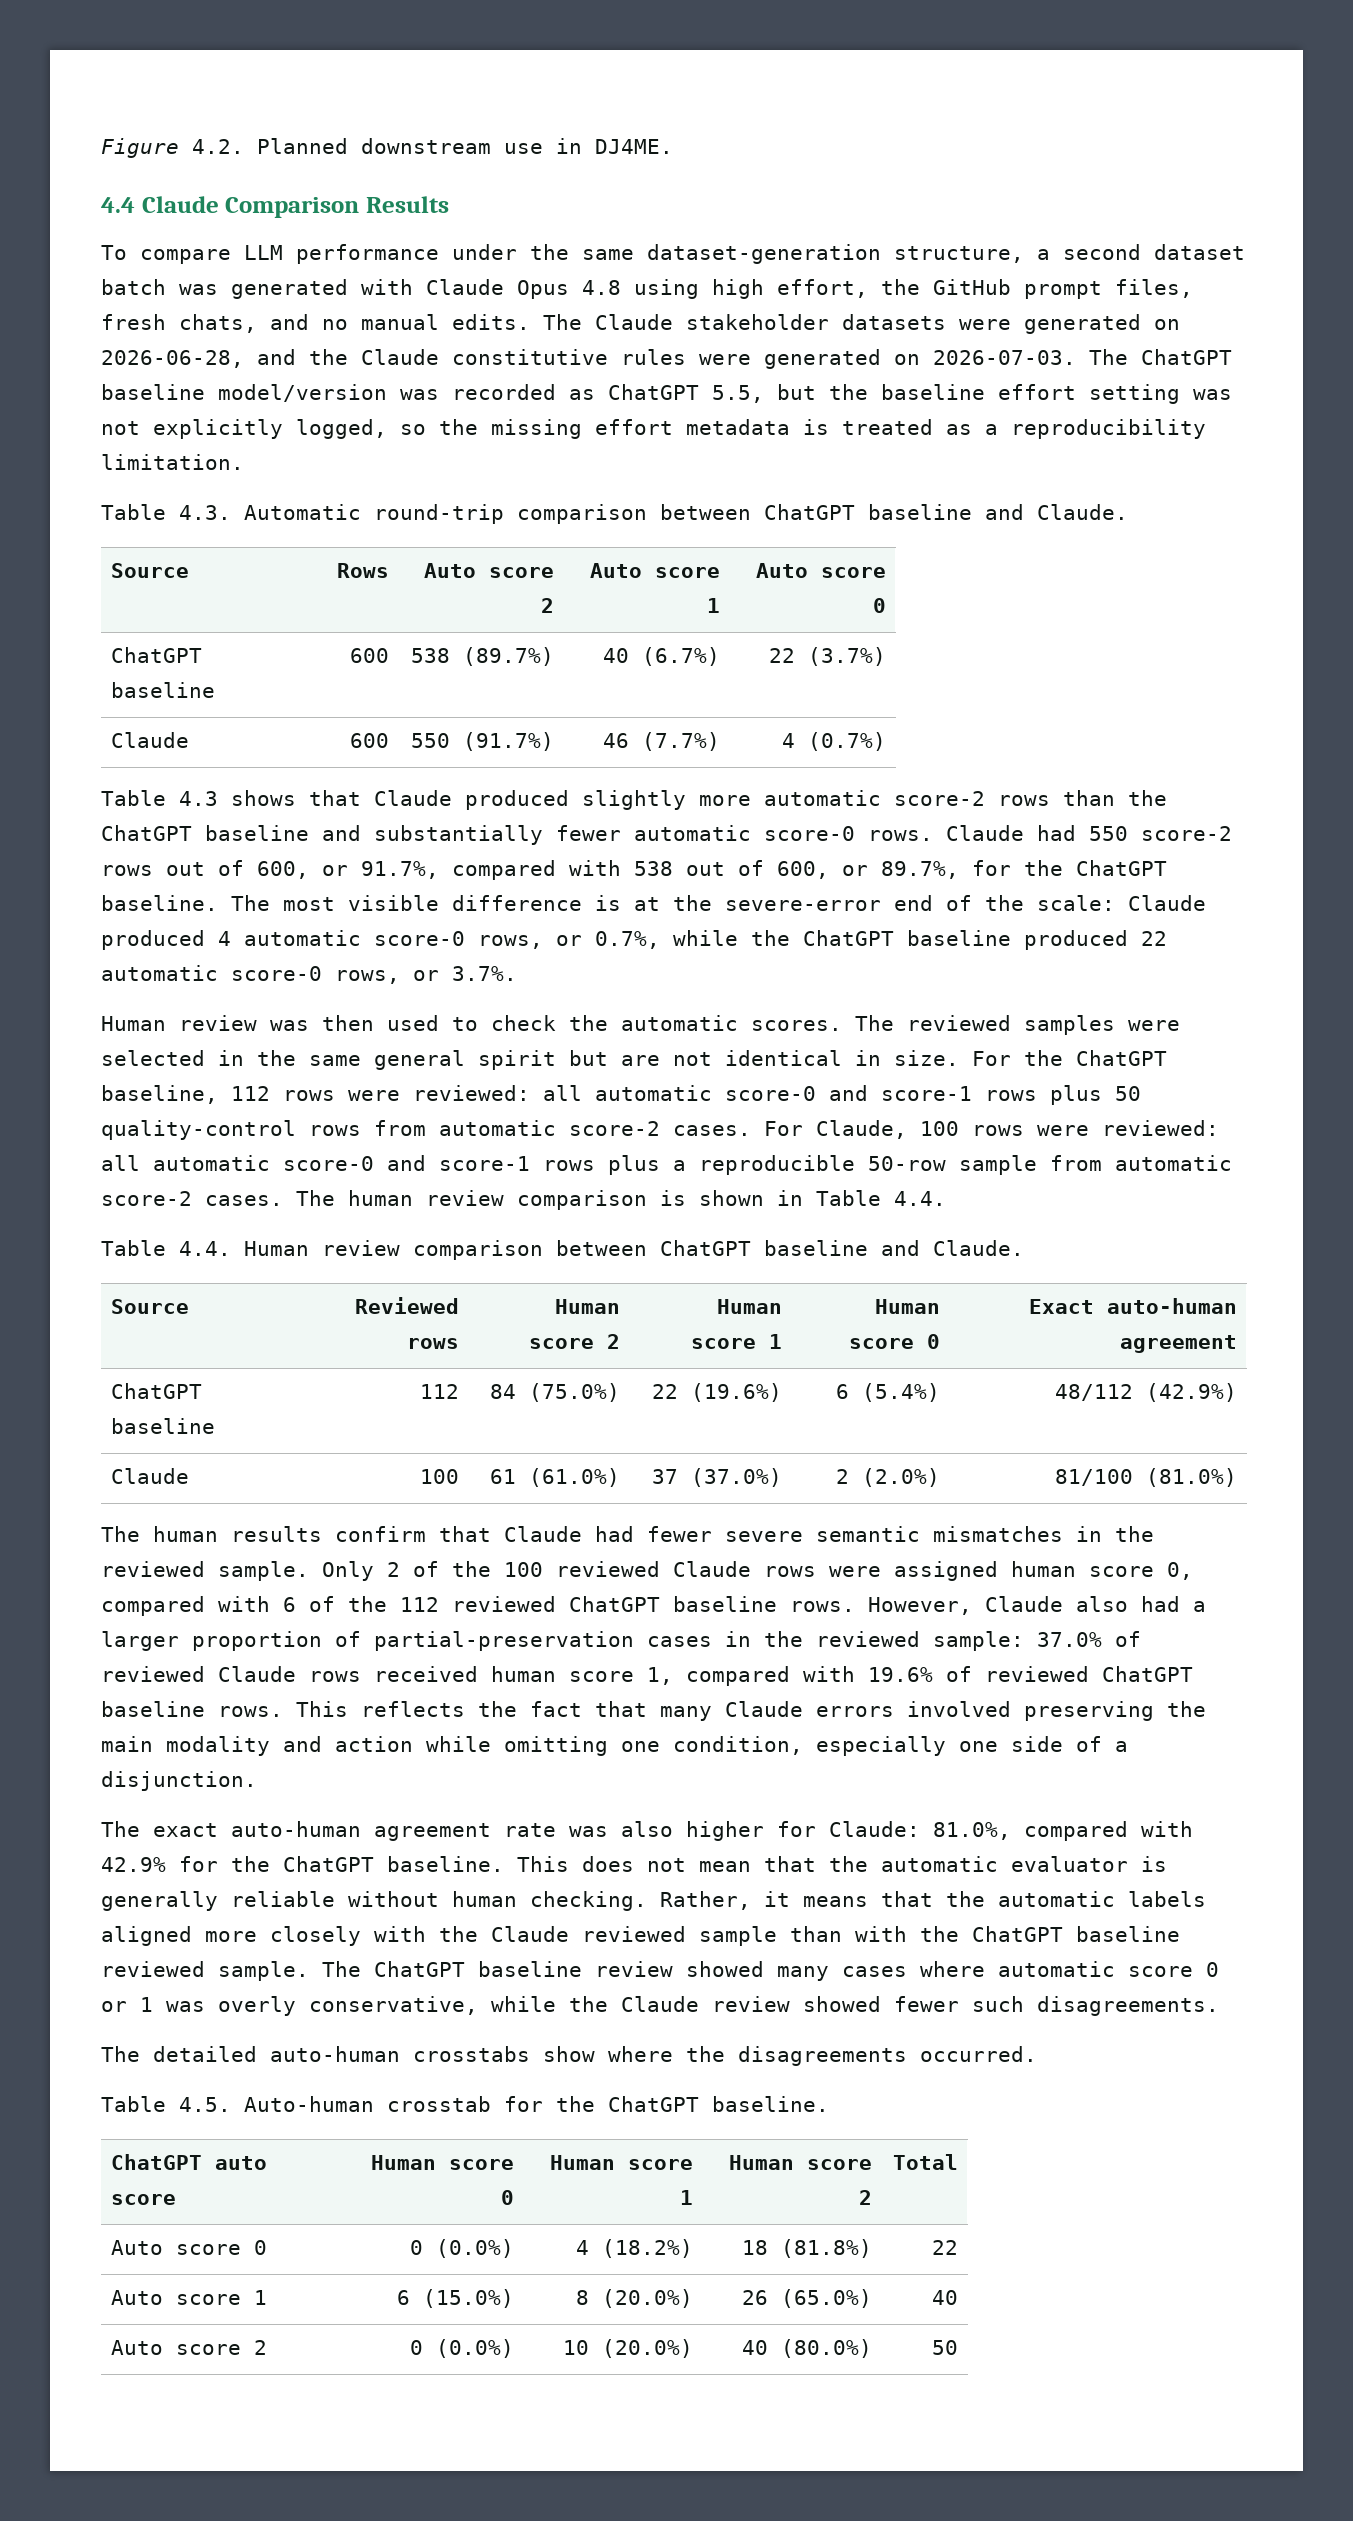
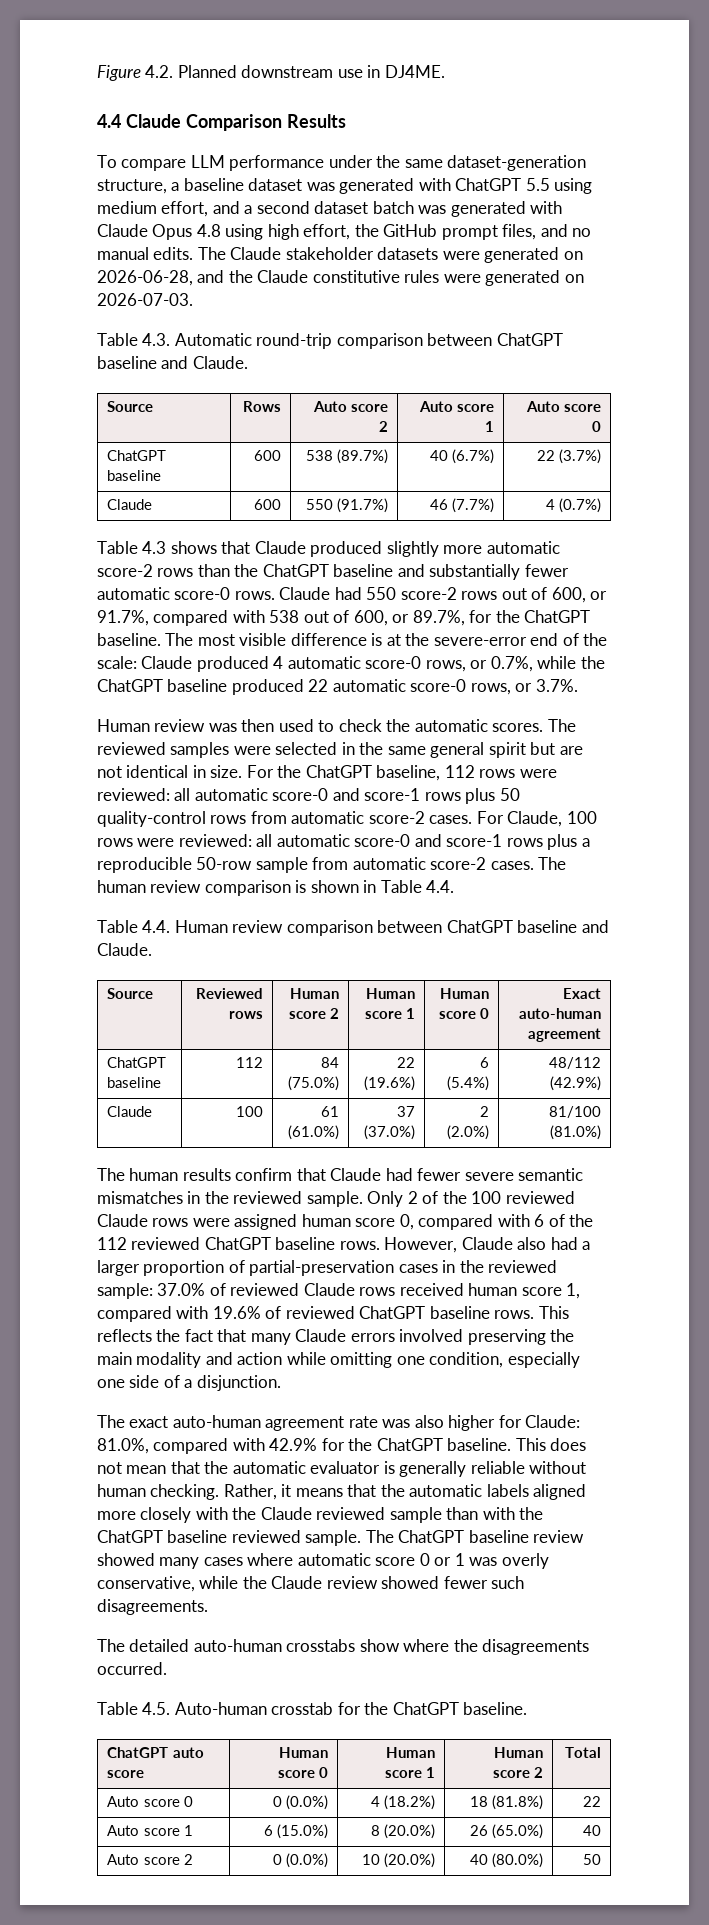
(1050, 254) none -> [183,178,593,194] [97,201,253,217] baseline dataset was generated with ChatGPT 5.5 using medium effort, and a
[101,314,257,333] fresh chats, -> (537, 232) none
[1089,349,1232,365] [101,384,1232,404] [101,419,1206,439] [101,454,244,470] The ChatGPT baseline model/version was recorded as ChatGPT 5.5, but the baseline effort setting was not explicitly logged, so the missing effort metadata is treated as a reproducibility limitation. -> (193, 299) none

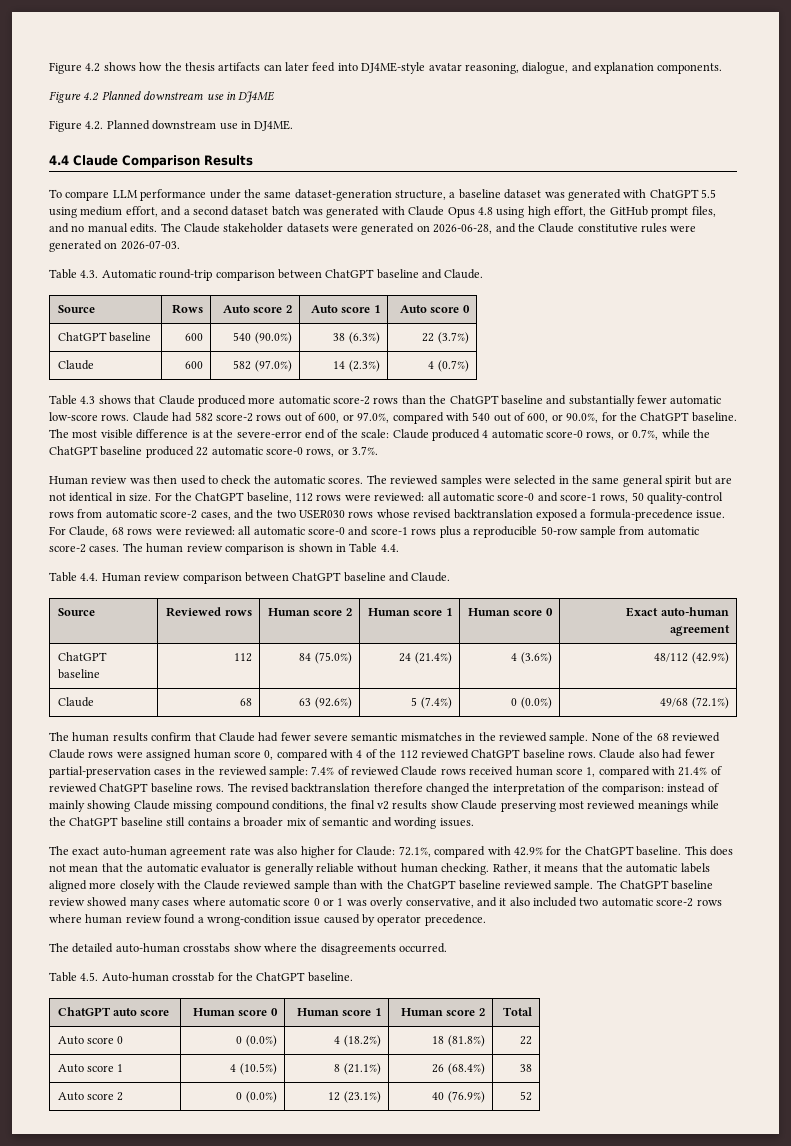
[97,65,141,81] Figure -> [49,62,723,74] [49,91,275,103] [49,120,82,132] Figure 4.2 shows how the thesis artifacts can later feed into DJ4ME-style avatar reasoning, dialogue, and explanation components. // Figure 4.2 Planned downstream use in DJ4ME // Figure
[305,449,388,464] [429,449,494,464] 538 (89.7%) | 40 (6.7%) -> [233,332,292,344] [333,332,380,344] 540 (90.0%) | 38 (6.3%)
[305,498,388,513] [429,498,494,513] 550 (91.7%) | 46 (7.7%) -> [233,360,292,372] [333,360,380,372] 582 (97.0%) | 14 (2.3%)
[386,541,439,557] slightly -> (246, 401) none
[174,587,231,600] score-0 -> [49,412,98,421] low-score
[366,587,397,600] 550 -> [194,412,213,422] 582
[97,610,465,626] 91.7%, compared with 538 out of 600, or 89.7%, -> [357,412,599,424] 97.0%, compared with 540 out of 600, or 90.0%,
[424,788,496,804] rows plus -> [600,494,629,503] rows,
[429,815,473,824] cases. -> [200,509,725,521] cases, and the two USER030 rows whose revised backtranslation exposed a formula-precedence issue.
[566,811,597,824] 100 -> [111,527,124,535] 68
[396,1057,415,1068] [363,1076,415,1091] [479,1057,489,1068] [446,1076,489,1091] 22 (19.6%) | 6 (5.4%) -> [399,652,452,664] [511,652,552,664] 24 (21.4%) | 4 (3.6%)
[235,1106,263,1117] [320,1106,339,1117] [287,1125,339,1140] [396,1106,415,1117] [363,1125,415,1140] [479,1106,489,1117] [446,1125,489,1140] [548,1106,601,1118] [549,1125,601,1140] 100 | 61 (61.0%) | 37 (37.0%) | 2 (2.0%) | 81/100 (81.0%) -> [239,698,252,706] [299,697,352,709] [411,697,452,709] [511,697,552,709] [660,697,729,709] 68 | 63 (92.6%) | 5 (7.4%) | 0 (0.0%) | 49/68 (72.1%)
[306,1191,502,1207] sample. Only 2 of the 100 -> [549,732,669,744] sample. None of the 68
[534,1214,545,1227] 6 -> [356,750,363,758] 4
[384,1237,458,1253] However, -> (596, 754) none
[582,1241,591,1250] [97,1260,245,1276] a larger proportion of -> [684,749,715,758] fewer
[157,1283,206,1296] 37.0% -> [311,766,335,775] 7.4%
[212,1306,261,1319] 19.6% -> [678,767,708,776] 21.4%
[538,1306,569,1319] [97,1329,575,1345] [97,1352,580,1368] [97,1375,281,1391] This reflects the fact that many Claude errors involved preserving the main modality and action while omitting one condition, especially one side of a disjunction. -> [227,783,719,795] [49,800,719,812] [49,817,474,829] The revised backtranslation therefore changed the interpretation of the comparison: instead of mainly showing Claude missing compound conditions, the final v2 results show Claude preserving most reviewed meanings while the ChatGPT baseline still contains a broader mix of semantic and wording issues.
[97,1438,149,1454] 81.0%, -> [398,846,431,857] 72.1%,
[199,1576,525,1589] [97,1599,208,1615] while the Claude review showed fewer such disagreements. -> [476,897,722,907] [49,914,486,926] and it also included two automatic score-2 rows where human review found a wrong-condition issue caused by operator precedence.
[263,1824,328,1839] 6 (15.0%) -> [230,1063,277,1075] 4 (10.5%)
[383,1824,435,1839] (20.0%) -> [343,1063,381,1075] (21.1%)
[491,1824,543,1839] [582,1825,601,1836] (65.0%) | 40 -> [447,1063,485,1075] [519,1064,532,1072] (68.4%) | 38
[361,1853,435,1868] [469,1853,543,1868] [582,1854,601,1865] 10 (20.0%) | 40 (80.0%) | 50 -> [328,1091,381,1103] [432,1091,485,1103] [519,1091,532,1101] 12 (23.1%) | 40 (76.9%) | 52

